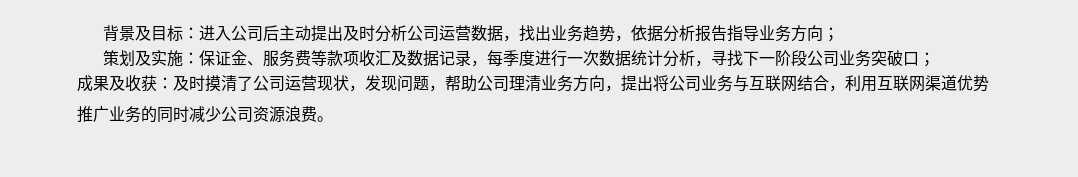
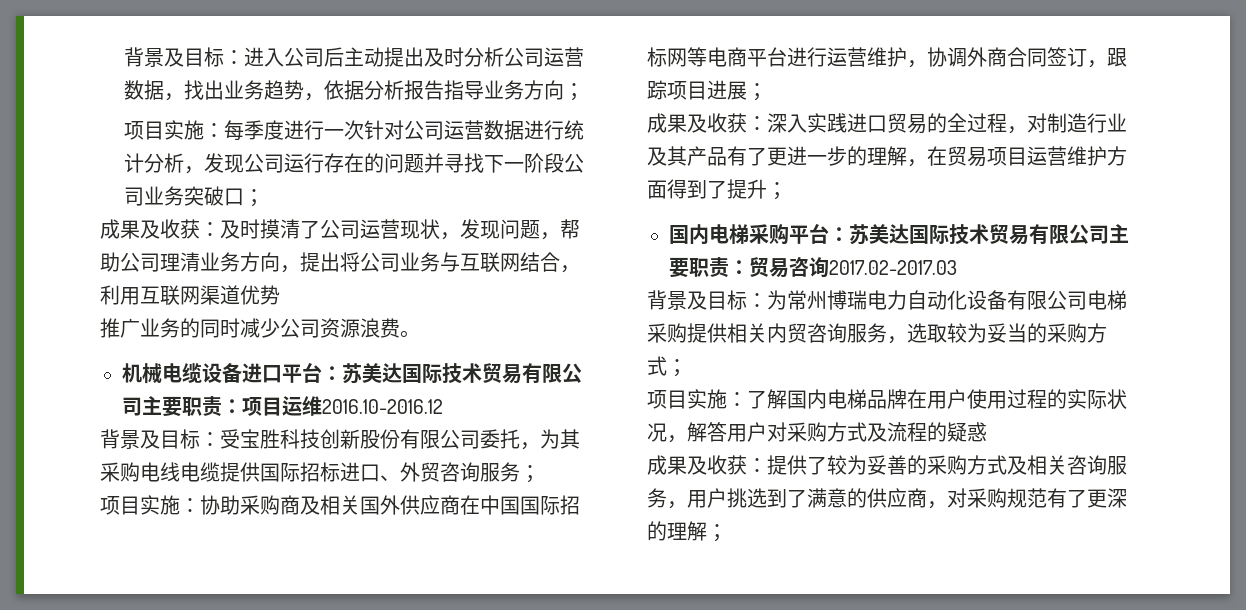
[102,50,711,67] 策划及实施：保证金、服务费等款项收汇及数据记录，每季度进行一次数据统计分析， -> [123,120,584,141] [123,153,444,174] 项目实施：每季度进行一次针对公司运营数据进行统计分析，发现公司运行存在的问题并
(333, 119) none -> [122,363,582,384] [122,396,443,417] [100,429,580,450] [100,462,540,483] [100,495,580,515] [647,47,1127,68] [647,80,767,101] [647,113,1127,134] [647,146,1127,167] [647,179,787,200] [669,224,1129,245] [669,257,957,278] [647,290,1127,310] [647,323,1107,344] [647,356,687,377] [647,389,1127,409] [647,422,987,443] [647,455,1127,475] [647,488,1127,509] [647,521,727,542] // 机械电缆设备进口平台：苏美达国际技术贸易有限公司主要职责：项目运维2016.10-2016.12 // 背景及目标：受宝胜科技创新股份有限公司委托，为其采购电线电缆提供国际招标进口、外贸咨询服务； // 项目实施：协助采购商及相关国外供应商在中国国际招标网等电商平台进行运营维护，协调外商合同签订，跟踪项目进展； // 成果及收获：深入实践进口贸易的全过程，对制造行业及其产品有了更进一步的理解，在贸易项目运营维护方面得到了提升； // 国内电梯采购平台：苏美达国际技术贸易有限公司主要职责：贸易咨询2017.02-2017.03 // 背景及目标：为常州博瑞电力自动化设备有限公司电梯采购提供相关内贸咨询服务，选取较为妥当的采购方式； // 项目实施：了解国内电梯品牌在用户使用过程的实际状况，解答用户对采购方式及流程的疑惑 // 成果及收获：提供了较为妥善的采购方式及相关咨询服务，用户挑选到了满意的供应商，对采购规范有了更深的理解；

